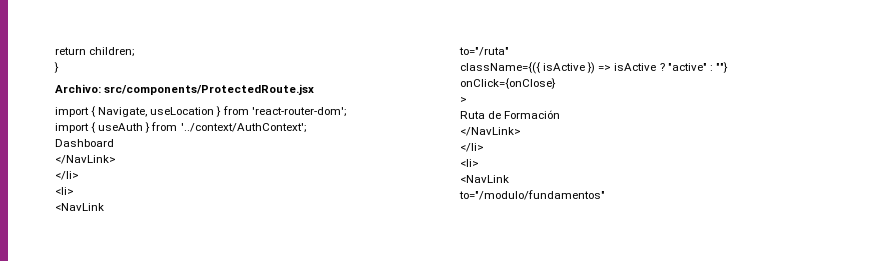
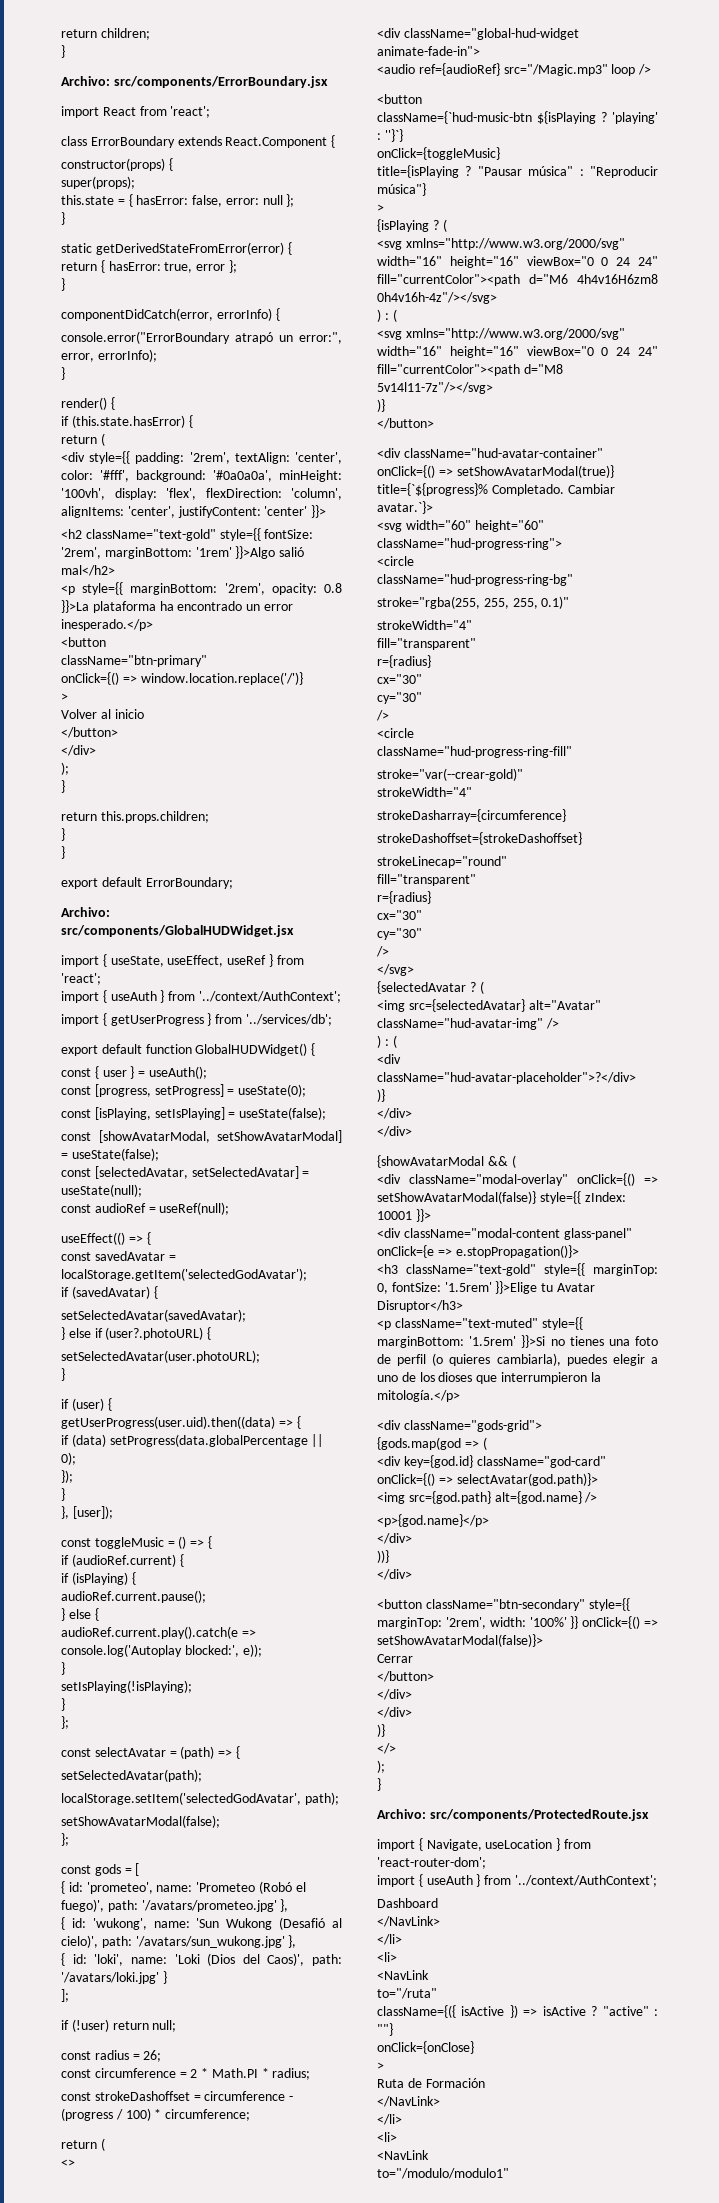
(59, 67) none -> [61,76,328,88] [61,106,211,118] [61,135,336,148] [61,158,173,171] [61,176,135,189] [61,194,295,207] [61,212,65,225] [61,242,292,255] [61,260,237,273] [61,278,65,291] [61,308,280,321] [61,331,342,344] [61,349,157,362] [61,367,65,380] [61,397,115,410] [61,415,193,428] [61,433,105,446] [61,451,343,464] [61,470,342,482] [61,488,342,500] [61,505,327,518] [61,528,314,541] [61,546,305,559] [61,565,115,576] [61,582,343,595] [61,600,293,613] [61,619,153,631] [61,637,106,647] [61,655,207,667] [61,672,303,685] [61,693,68,701] [61,709,144,719] [61,727,118,738] [61,745,96,756] [61,762,69,775] [61,780,65,793] [61,811,209,823] [61,828,65,841] [61,846,65,859] [61,877,233,889] [61,907,110,917] [61,925,294,937] [61,954,304,967] [61,973,101,985] [61,990,341,1003] [61,1013,332,1026] [61,1043,316,1056] [61,1066,207,1079] [61,1084,307,1097] [61,1107,327,1120] [61,1130,342,1143] [61,1148,159,1161] [61,1166,310,1179] [61,1184,142,1197] [61,1202,230,1215] [61,1232,151,1245] [61,1251,176,1261] [61,1268,307,1281] [61,1286,158,1299] [61,1309,246,1322] [61,1327,212,1340] [61,1350,260,1363] [61,1368,65,1381] [61,1398,112,1411] [61,1416,301,1429] [61,1434,324,1447] [61,1452,76,1465] [61,1470,73,1483] [61,1488,65,1501] [61,1506,113,1519] [61,1536,212,1549] [61,1554,184,1567] [61,1572,136,1585] [61,1590,206,1603] [61,1608,99,1621] [61,1626,256,1639] [61,1644,262,1657] [61,1662,65,1675] [61,1680,192,1693] [61,1698,65,1711] [61,1716,69,1729] [61,1746,240,1759] [61,1769,202,1782] [61,1792,339,1805] [61,1815,220,1828] [61,1833,69,1846] [61,1863,140,1876] [61,1881,306,1894] [61,1899,289,1912] [61,1917,342,1930] [61,1935,297,1948] [61,1953,342,1966] [61,1971,167,1984] [61,1989,69,2002] [61,2019,177,2032] [61,2050,162,2062] [61,2068,311,2080] [61,2091,294,2101] [61,2108,251,2121] [61,2138,105,2151] [61,2159,75,2167] [377,28,579,40] [377,46,480,56] [377,63,652,76] [377,94,422,104] [377,111,658,124] [377,129,403,142] [377,147,500,160] [377,165,658,178] [377,183,426,196] [377,204,384,212] [377,219,447,232] [377,238,625,250] [377,256,658,268] [377,274,658,286] [377,292,497,304] [377,309,397,322] [377,328,625,340] [377,346,658,358] [377,364,563,376] [377,382,493,394] [377,399,385,412] [377,418,434,429] [377,448,603,458] [377,465,614,478] [377,483,615,496] [377,501,433,514] [377,520,544,532] [377,538,562,550] [377,556,414,566] [377,574,573,586] [377,596,570,609] [377,620,472,630] [377,638,476,650] [377,655,431,668] [377,674,422,684] [377,692,422,704] [376,710,389,721] [377,728,414,738] [377,746,572,758] [377,768,523,781] [377,787,472,797] [377,809,566,822] [377,832,582,845] [377,856,507,868] [377,874,476,886] [377,891,431,904] [377,910,422,920] [377,928,422,940] [376,946,389,957] [377,964,414,976] [377,981,484,994] [377,999,601,1012] [377,1018,559,1030] [377,1035,397,1048] [377,1054,401,1064] [377,1072,636,1084] [377,1089,385,1102] [377,1108,412,1119] [377,1126,412,1137] [377,1155,516,1168] [377,1173,658,1186] [377,1191,626,1204] [377,1209,431,1222] [377,1228,632,1240] [377,1245,579,1258] [377,1263,658,1276] [377,1281,595,1294] [377,1300,463,1312] [377,1317,583,1330] [377,1335,658,1348] [377,1353,658,1366] [377,1372,601,1384] [377,1390,460,1402] [377,1420,542,1432] [377,1437,487,1450] [377,1455,606,1468] [377,1473,598,1486] [377,1491,598,1504] [377,1514,489,1527] [377,1533,412,1544] [377,1550,389,1563] [377,1569,412,1580] [377,1598,630,1611] [377,1616,658,1629] [377,1634,543,1647] [377,1654,413,1663] [377,1671,434,1682] [377,1689,412,1700] [377,1707,412,1718] [377,1724,385,1737] [377,1743,396,1754] [377,1760,385,1773] [377,1778,381,1791] // Archivo: src/components/ErrorBoundary.jsx // import React from 'react'; // class ErrorBoundary extends React.Component { // constructor(props) { // super(props); // this.state = { hasError: false, error: null }; // } // static getDerivedStateFromError(error) { // return { hasError: true, error }; // } // componentDidCatch(error, errorInfo) { // console.error("ErrorBoundary atrapó un error:", error, errorInfo); // } // render() { // if (this.state.hasError) { // return ( // <div style={{ padding: '2rem', textAlign: 'center', color: '#fff', background: '#0a0a0a', minHeight: '100vh', display: 'flex', flexDirection: 'column', alignItems: 'center', justifyContent: 'center' }}> // <h2 className="text-gold" style={{ fontSize: '2rem', marginBottom: '1rem' }}>Algo salió mal</h2> // <p style={{ marginBottom: '2rem', opacity: 0.8 }}>La plataforma ha encontrado un error inesperado.</p> // <button // className="btn-primary" // onClick={() => window.location.replace('/')} // > // Volver al inicio // </button> // </div> // ); // } // return this.props.children; // } // } // export default ErrorBoundary; // Archivo: src/components/GlobalHUDWidget.jsx // import { useState, useEffect, useRef } from 'react'; // import { useAuth } from '../context/AuthContext'; // import { getUserProgress } from '../services/db'; // export default function GlobalHUDWidget() { // const { user } = useAuth(); // const [progress, setProgress] = useState(0); // const [isPlaying, setIsPlaying] = useState(false); // const [showAvatarModal, setShowAvatarModal] = useState(false); // const [selectedAvatar, setSelectedAvatar] = useState(null); // const audioRef = useRef(null); // useEffect(() => { // const savedAvatar = localStorage.getItem('selectedGodAvatar'); // if (savedAvatar) { // setSelectedAvatar(savedAvatar); // } else if (user?.photoURL) { // setSelectedAvatar(user.photoURL); // } // if (user) { // getUserProgress(user.uid).then((data) => { // if (data) setProgress(data.globalPercentage || 0); // }); // } // }, [user]); // const toggleMusic = () => { // if (audioRef.current) { // if (isPlaying) { // audioRef.current.pause(); // } else { // audioRef.current.play().catch(e => console.log('Autoplay blocked:', e)); // } // setIsPlaying(!isPlaying); // } // }; // const selectAvatar = (path) => { // setSelectedAvatar(path); // localStorage.setItem('selectedGodAvatar', path); // setShowAvatarModal(false); // }; // const gods = [ // { id: 'prometeo', name: 'Prometeo (Robó el fuego)', path: '/avatars/prometeo.jpg' }, // { id: 'wukong', name: 'Sun Wukong (Desafió al cielo)', path: '/avatars/sun_wukong.jpg' }, // { id: 'loki', name: 'Loki (Dios del Caos)', path: '/avatars/loki.jpg' } // ]; // if (!user) return null; // const radius = 26; // const circumference = 2 * Math.PI * radius; // const strokeDashoffset = circumference - (progress / 100) * circumference; // return ( // <> // <div className="global-hud-widget animate-fade-in"> // <audio ref={audioRef} src="/Magic.mp3" loop /> // <button // className={`hud-music-btn ${isPlaying ? 'playing' : ''}`} // onClick={toggleMusic} // title={isPlaying ? "Pausar música" : "Reproducir música"} // > // {isPlaying ? ( // <svg xmlns="http://www.w3.org/2000/svg" width="16" height="16" viewBox="0 0 24 24" fill="currentColor"><path d="M6 4h4v16H6zm8 0h4v16h-4z"/></svg> // ) : ( // <svg xmlns="http://www.w3.org/2000/svg" width="16" height="16" viewBox="0 0 24 24" fill="currentColor"><path d="M8 5v14l11-7z"/></svg> // )} // </button> // <div className="hud-avatar-container" onClick={() => setShowAvatarModal(true)} title={`${progress}% Completado. Cambiar avatar.`}> // <svg width="60" height="60" className="hud-progress-ring"> // <circle // className="hud-progress-ring-bg" // stroke="rgba(255, 255, 255, 0.1)" // strokeWidth="4" // fill="transparent" // r={radius} // cx="30" // cy="30" // /> // <circle // className="hud-progress-ring-fill" // stroke="var(--crear-gold)" // strokeWidth="4" // strokeDasharray={circumference} // strokeDashoffset={strokeDashoffset} // strokeLinecap="round" // fill="transparent" // r={radius} // cx="30" // cy="30" // /> // </svg> // {selectedAvatar ? ( // <img src={selectedAvatar} alt="Avatar" className="hud-avatar-img" /> // ) : ( // <div className="hud-avatar-placeholder">?</div> // )} // </div> // </div> // {showAvatarModal && ( // <div className="modal-overlay" onClick={() => setShowAvatarModal(false)} style={{ zIndex: 10001 }}> // <div className="modal-content glass-panel" onClick={e => e.stopPropagation()}> // <h3 className="text-gold" style={{ marginTop: 0, fontSize: '1.5rem' }}>Elige tu Avatar Disruptor</h3> // <p className="text-muted" style={{ marginBottom: '1.5rem' }}>Si no tienes una foto de perfil (o quieres cambiarla), puedes elegir a uno de los dioses que interrumpieron la mitología.</p> // <div className="gods-grid"> // {gods.map(god => ( // <div key={god.id} className="god-card" onClick={() => selectAvatar(god.path)}> // <img src={god.path} alt={god.name} /> // <p>{god.name}</p> // </div> // ))} // </div> // <button className="btn-secondary" style={{ marginTop: '2rem', width: '100%' }} onClick={() => setShowAvatarModal(false)}> // Cerrar // </button> // </div> // </div> // )} // </> // ); // }
[459,190,605,200] to="/modulo/fundamentos" -> [377,2168,509,2179] to="/modulo/modulo1"

